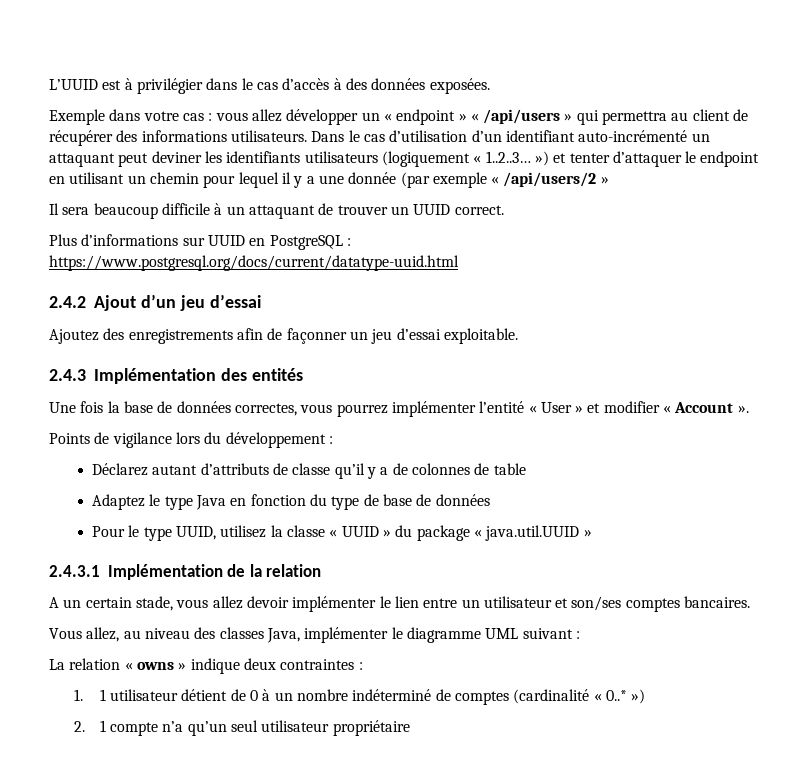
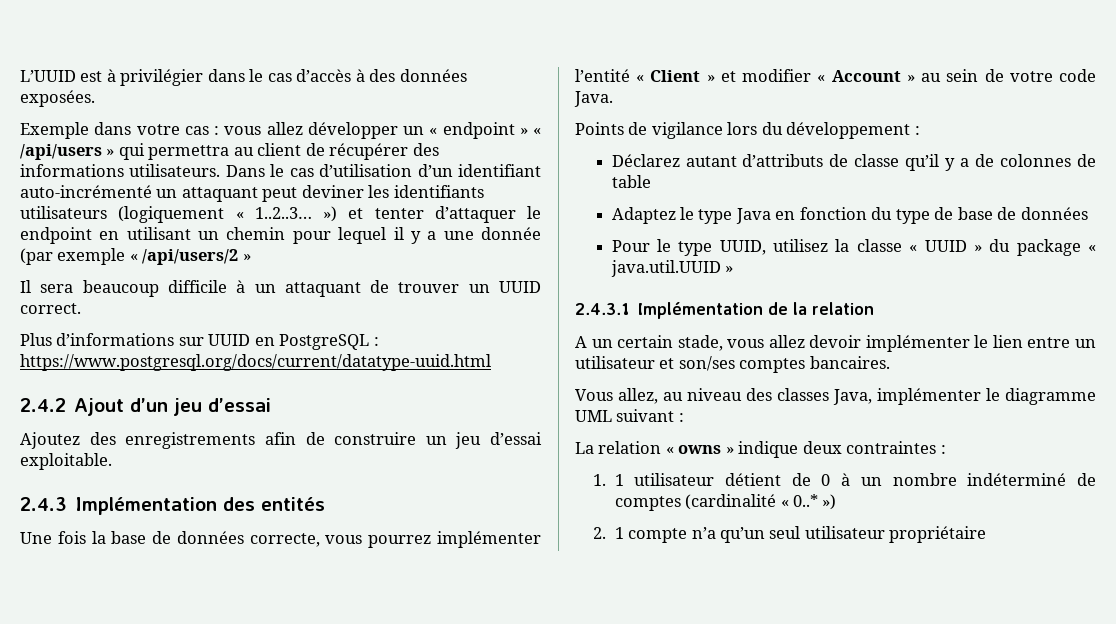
[286,328,347,344] façonner -> [334,432,417,445] construire
[234,403,297,416] correctes, -> [249,533,320,547] correcte,
[540,402,572,413] User -> [650,70,701,82] Client
[737,405,749,413] ». -> [906,69,1096,82] [574,91,613,107] » au sein de votre code Java.

